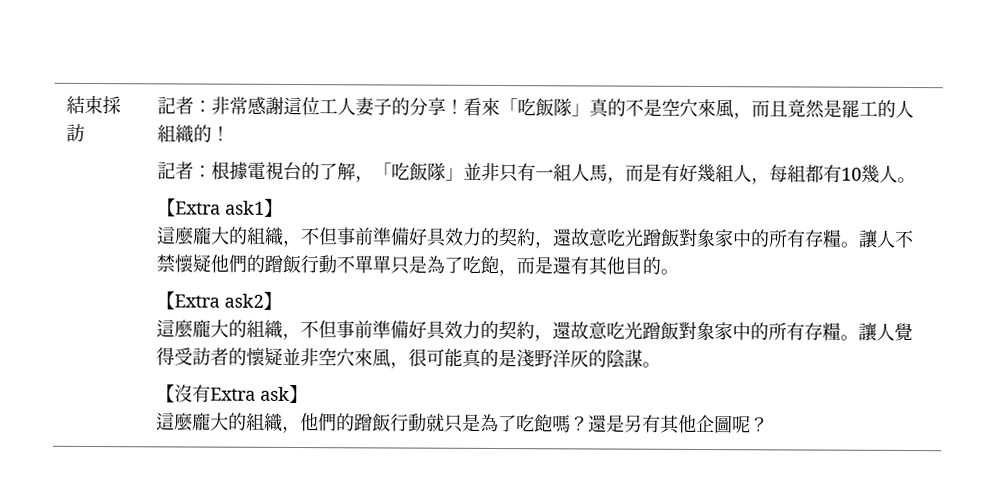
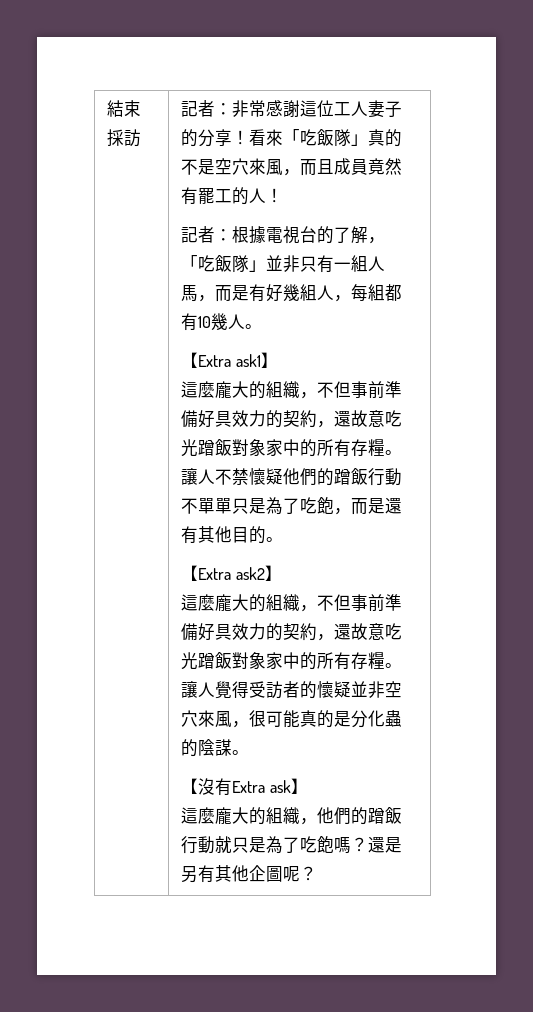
[787,99,843,119] 竟然是 -> [334,158,403,175] [181,187,199,205] 成員竟然有
[157,124,213,144] 組織的 -> (267, 195) none
[516,349,590,368] 淺野洋灰 -> [351,710,403,728] 分化蟲

